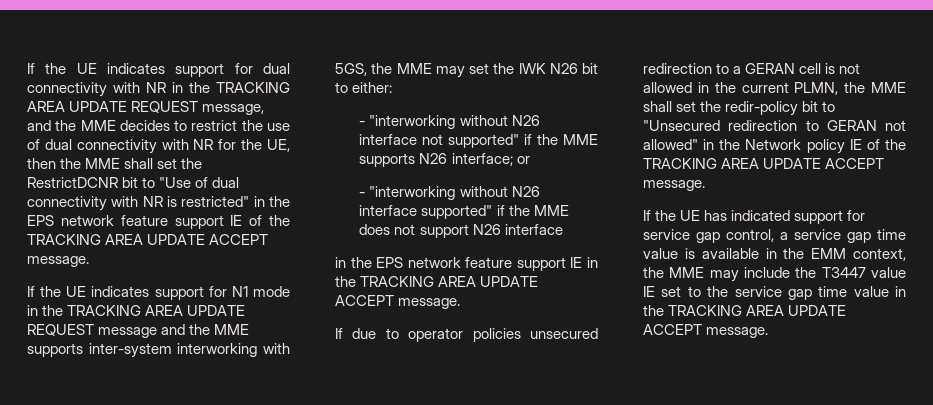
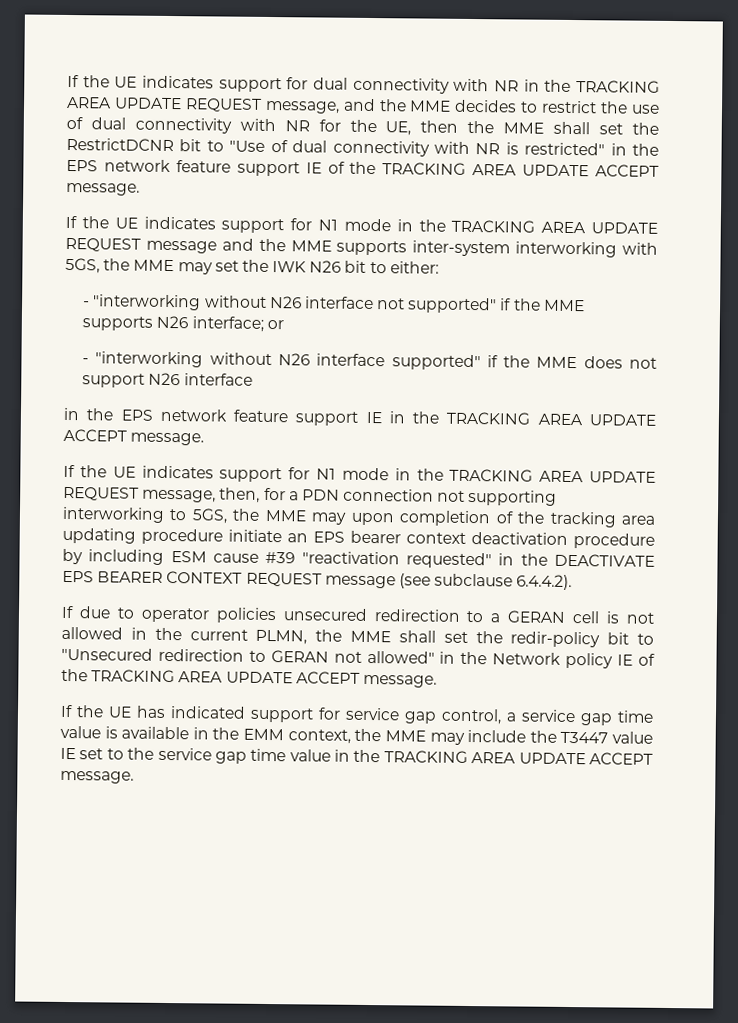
(461, 303) none -> [63,464,656,483] [63,486,558,506] [62,506,655,528] [62,527,655,549] [62,548,655,569] [62,570,573,591] // If the UE indicates support for N1 mode in the TRACKING AREA UPDATE REQUEST message, then, for a PDN connection not supporting interworking to 5GS, the MME may upon completion of the tracking area updating procedure initiate an EPS bearer context deactivation procedure by including ESM cause #39 "reactivation requested" in the DEACTIVATE EPS BEARER CONTEXT REQUEST message (see subclause 6.4.4.2).

